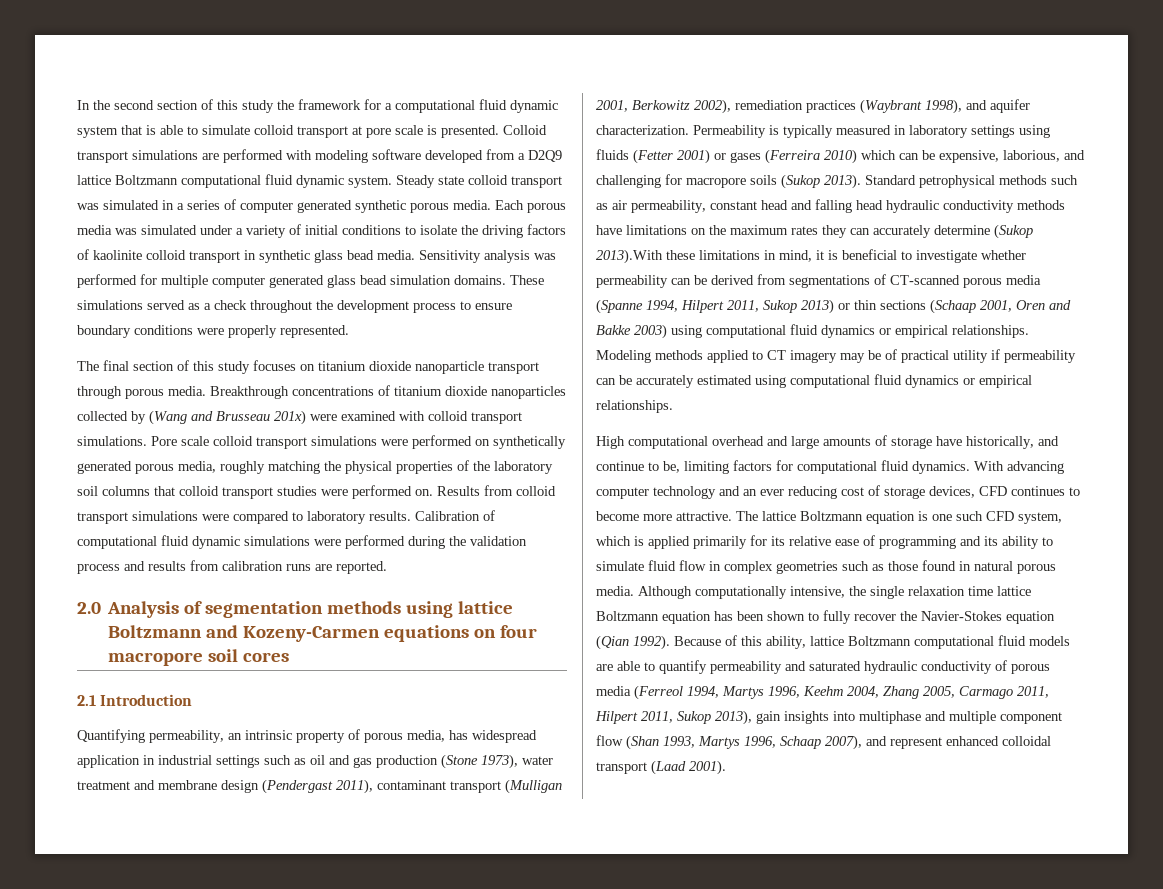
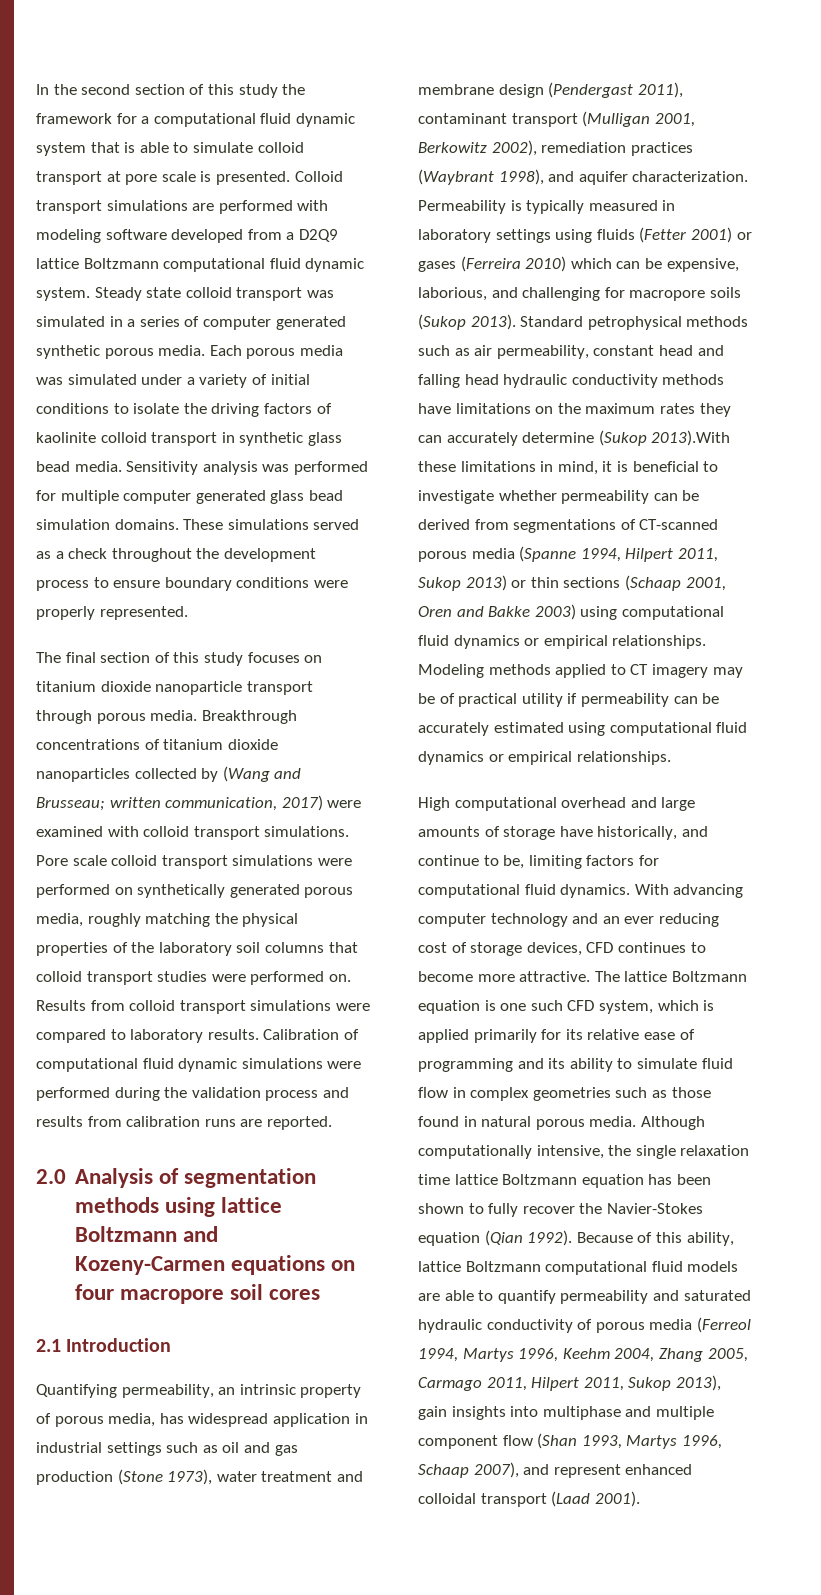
[216,410,306,425] Brusseau 201x) -> [36,795,323,811] Brusseau; written communication, 2017)

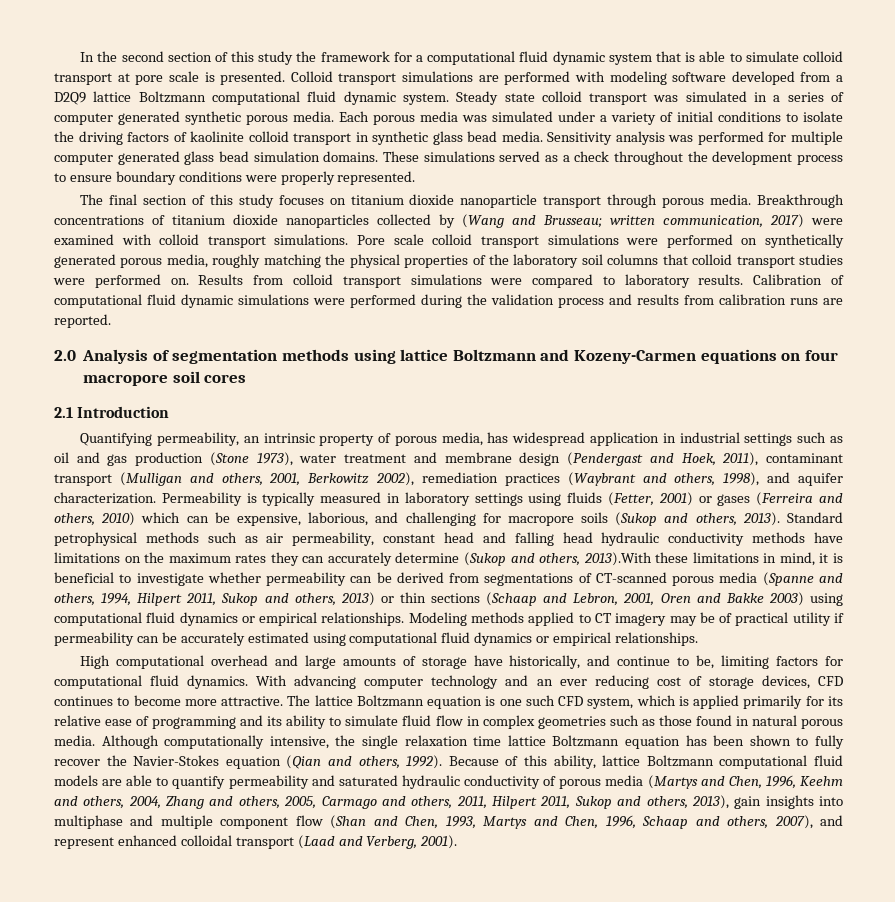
(634, 90) none -> [649,453,716,466] and Hoek,
(651, 119) none -> [189,473,263,486] and others,
(494, 177) none -> [642,473,716,486] and others,
[639,227,687,243] (Fetter -> [608,492,654,506] (Fetter,
(521, 264) none -> [818,493,843,503] [54,513,95,526] and others,
(466, 322) none -> [664,513,737,526] and others,
(647, 438) none -> [510,553,581,566] and others,
(577, 554) none -> [818,573,843,583] [54,593,95,606] and others,
(461, 584) none -> [264,593,336,606] and others,
(681, 583) none -> [543,593,619,606] and Lebron,
(523, 1238) none -> [328,756,400,769] and others,
[696,1317,751,1333] [418,1348,748,1362] [418,1377,482,1391] (Ferreol 1994, Martys 1996, Keehm 2004, Zhang 2005, Carmago -> [647,775,844,789] [54,796,453,809] (Martys and Chen, 1996, Keehm and others, 2004, Zhang and others, 2005, Carmago and others,
(672, 1384) none -> [617,796,688,809] and others,
[581,1435,722,1449] [418,1464,469,1478] 1993, Martys 1996, Schaap -> [373,815,769,829] and Chen, 1993, Martys and Chen, 1996, Schaap and others,
(591, 1499) none -> [338,836,418,849] and Verberg,

